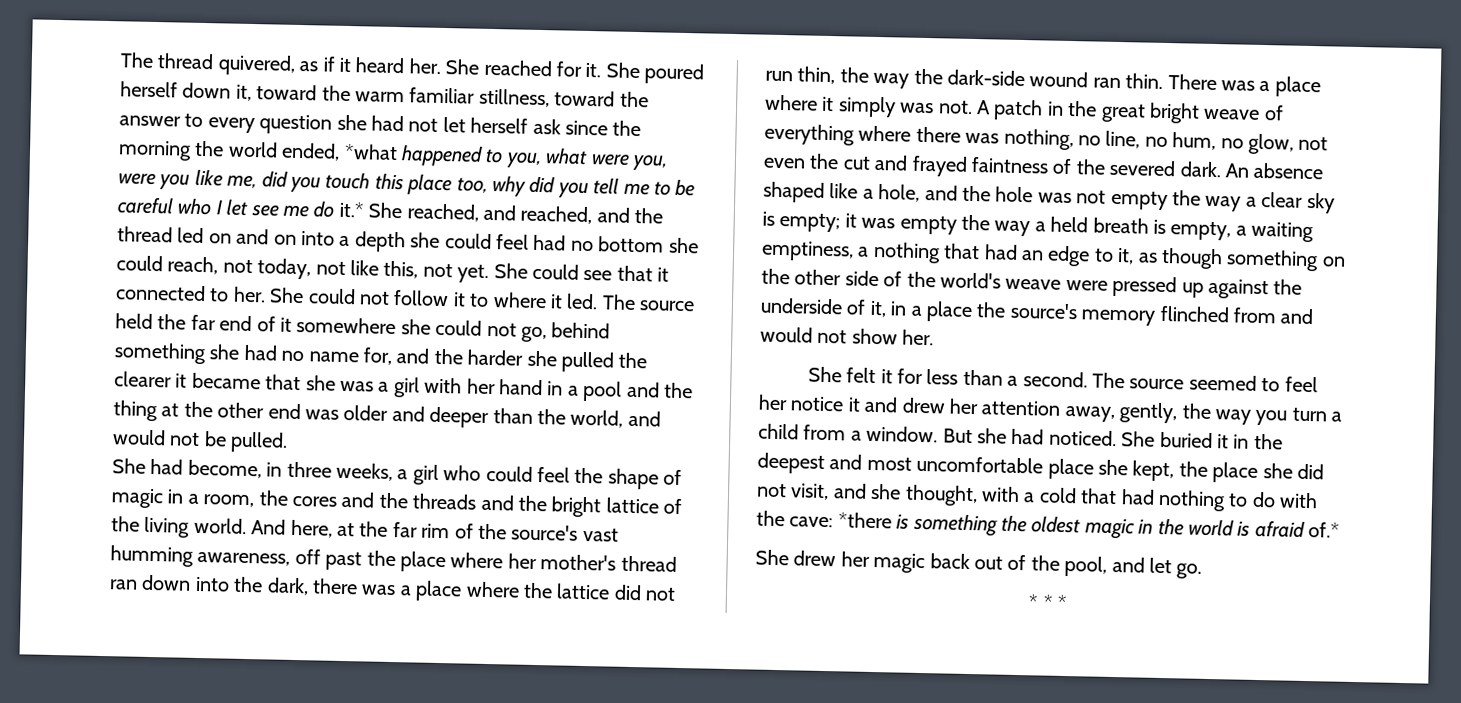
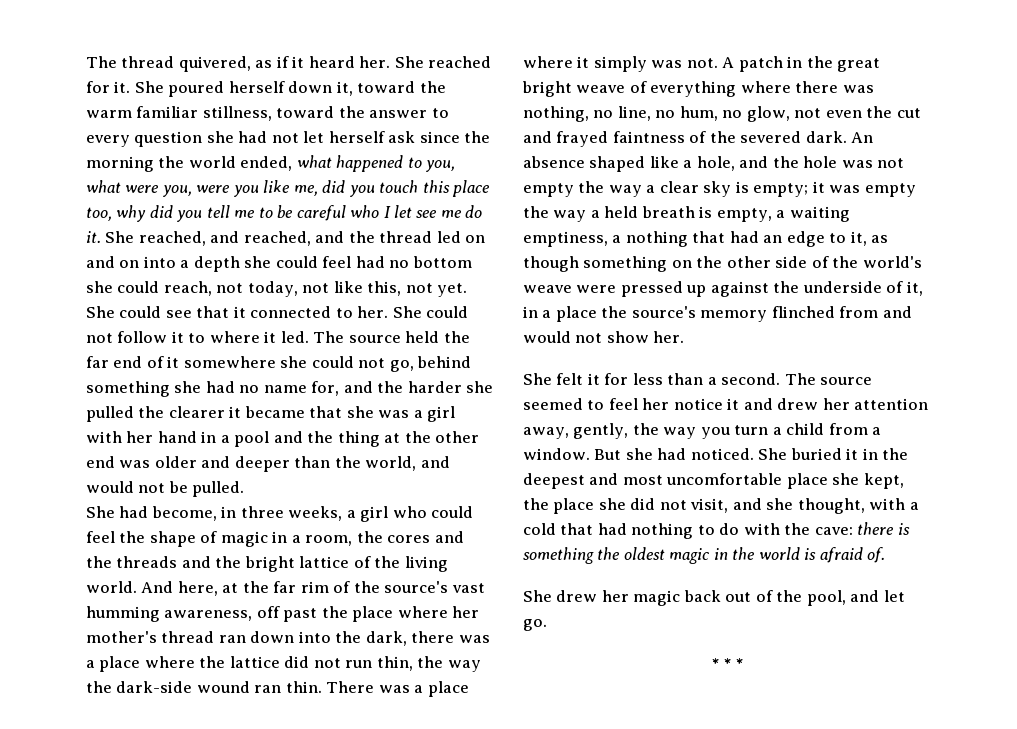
[343,143,398,161] *what -> [296,155,332,168] what
[338,201,365,218] it.* -> [86,231,101,243] it.
[837,512,892,529] *there -> [857,522,895,535] there
[1308,522,1341,538] of.* -> [867,547,886,563] of.

